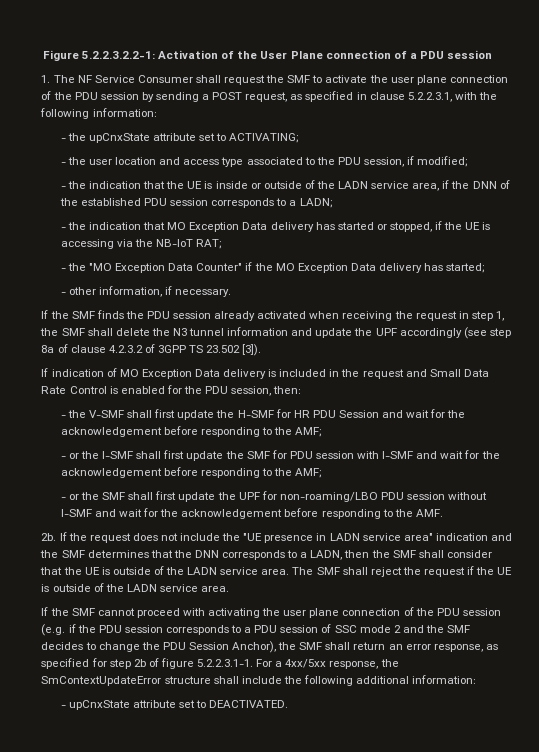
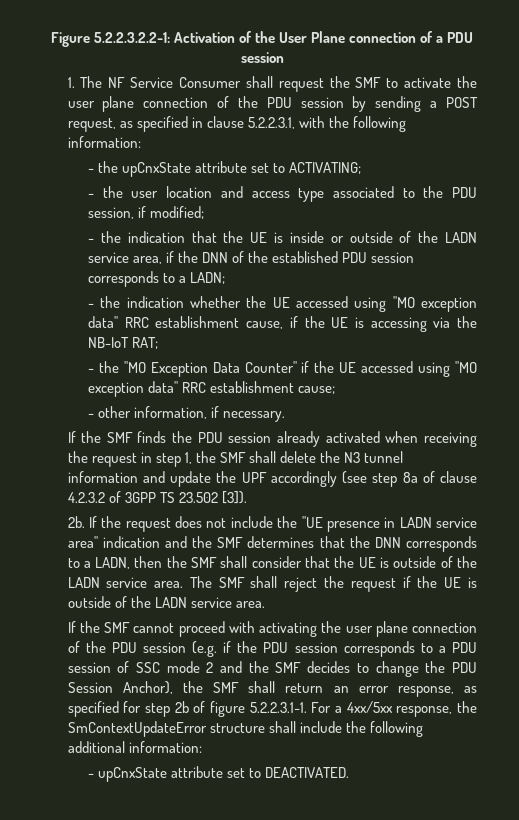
[143,222,432,232] that MO Exception Data delivery has started or stopped, -> [190,296,477,312] [88,316,284,329] whether the UE accessed using "MO exception data" RRC establishment cause,
[275,263,485,273] MO Exception Data delivery has started; -> [339,361,478,377] [88,381,336,397] UE accessed using "MO exception data" RRC establishment cause;
[41,368,489,379] [41,385,302,396] [60,409,466,420] [60,426,322,437] [60,450,500,461] [60,467,322,478] [60,491,488,502] [60,508,443,519] // If indication of MO Exception Data delivery is included in the request and Small Data Rate Control is enabled for the PDU session, then: // - the V-SMF shall first update the H-SMF for HR PDU Session and wait for the acknowledgement before responding to the AMF; // - or the I-SMF shall first update the SMF for PDU session with I-SMF and wait for the acknowledgement before responding to the AMF; // - or the SMF shall first update the UPF for non-roaming/LBO PDU session without I-SMF and wait for the acknowledgement before responding to the AMF. -> (247, 497) none

